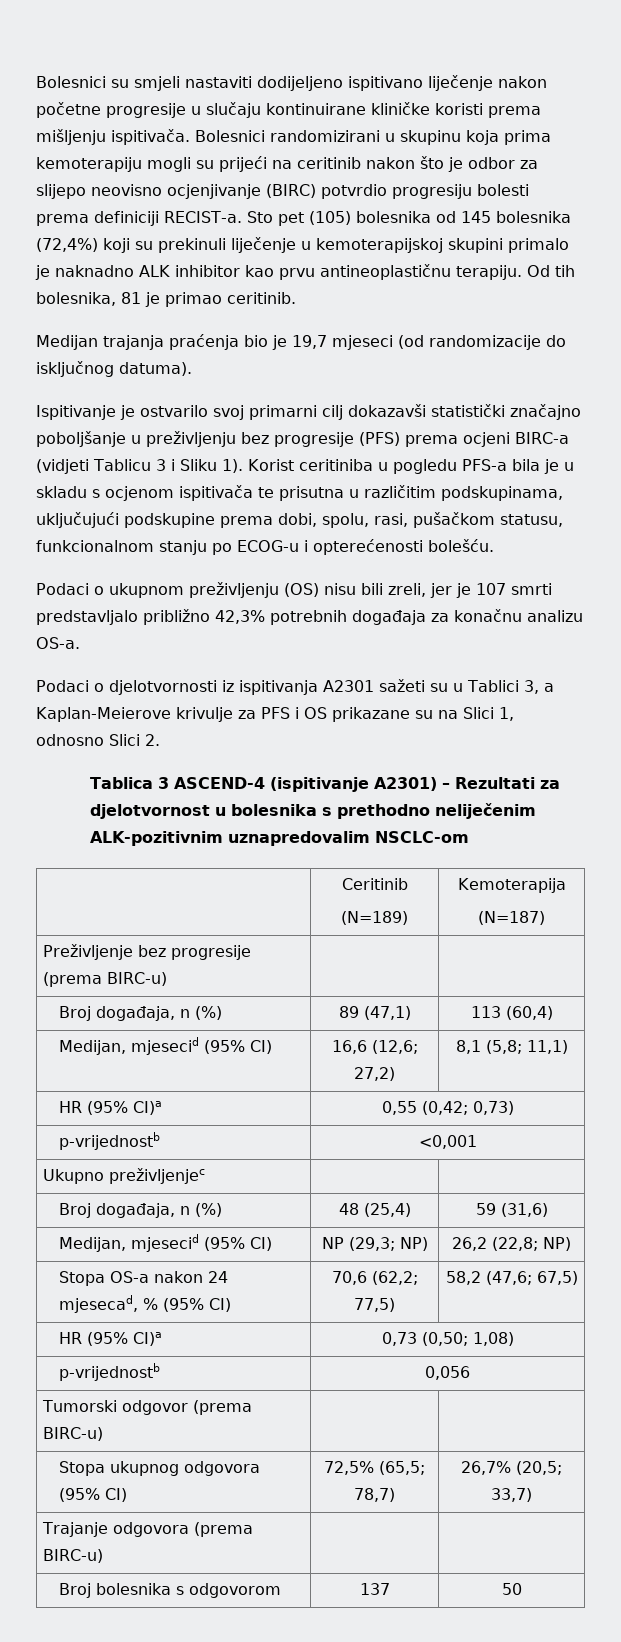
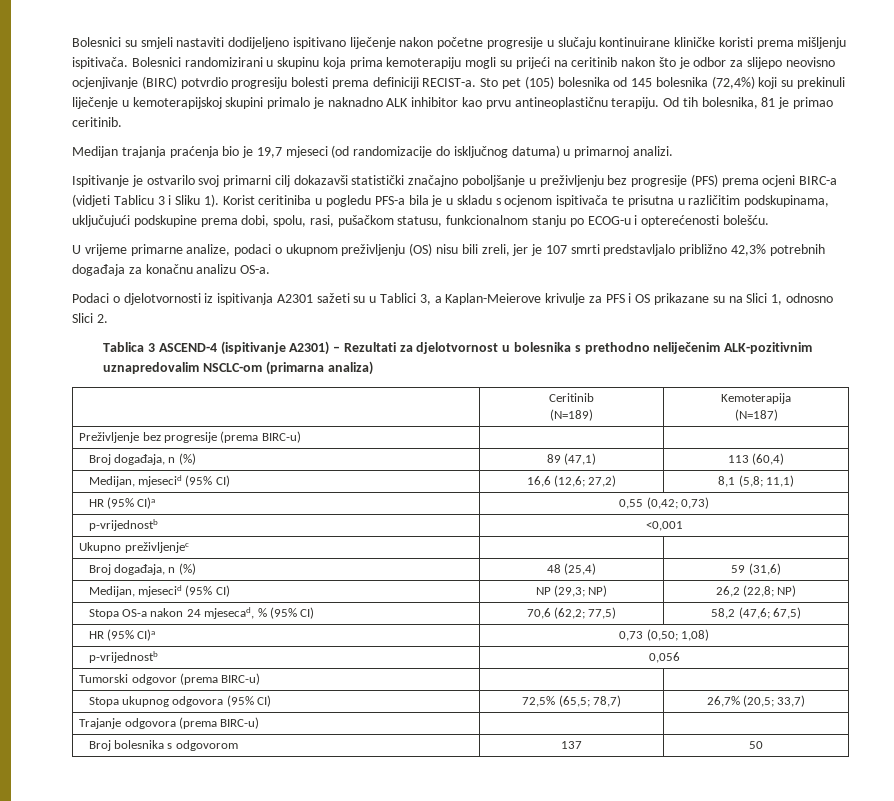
[119,362,192,376] datuma). -> [511,145,673,158] datuma) u primarnoj analizi.
[36,583,89,595] Podaci -> [72,244,272,256] U vrijeme primarne analize, podaci
(469, 837) none -> [265,361,373,375] (primarna analiza)

